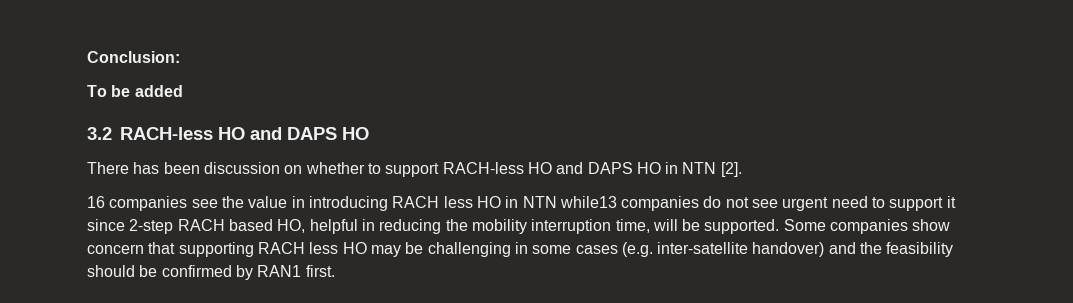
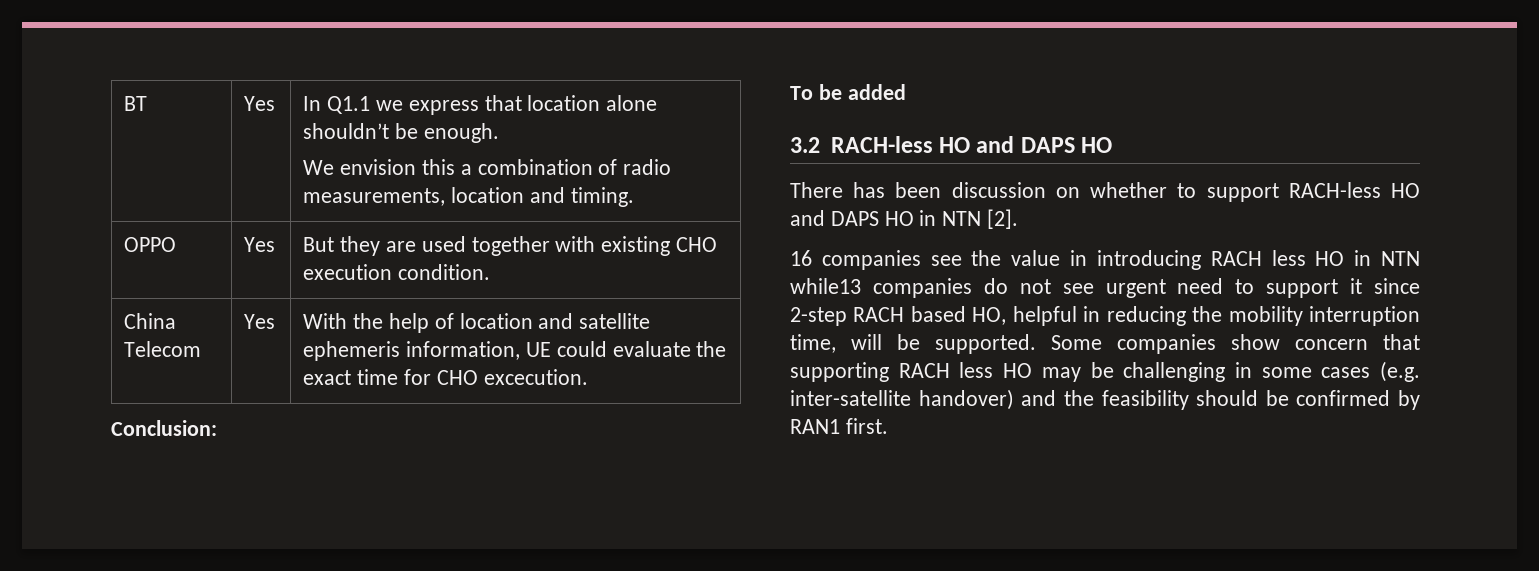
(87, 57) none -> [124,96,148,111] [244,96,276,111] [303,95,658,115] [303,123,500,143] [303,159,672,175] [303,187,634,207] [124,237,177,252] [244,237,276,252] [303,236,718,256] [303,264,491,280] [124,313,177,329] [124,341,202,357] [244,314,276,329] [303,313,651,333] [303,341,727,361] [303,369,588,385] BT | Yes | In Q1.1 we express that location alone shouldn’t be enough. // We envision this a combination of radio measurements, location and timing. // OPPO | Yes | But they are used together with existing CHO execution condition. // China Telecom | Yes | With the help of location and satellite ephemeris information, UE could evaluate the exact time for CHO excecution. //

